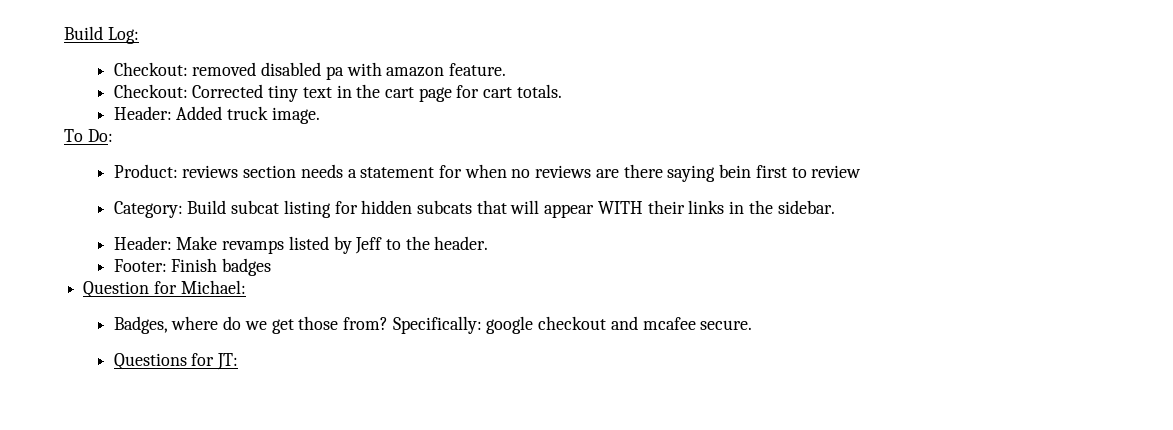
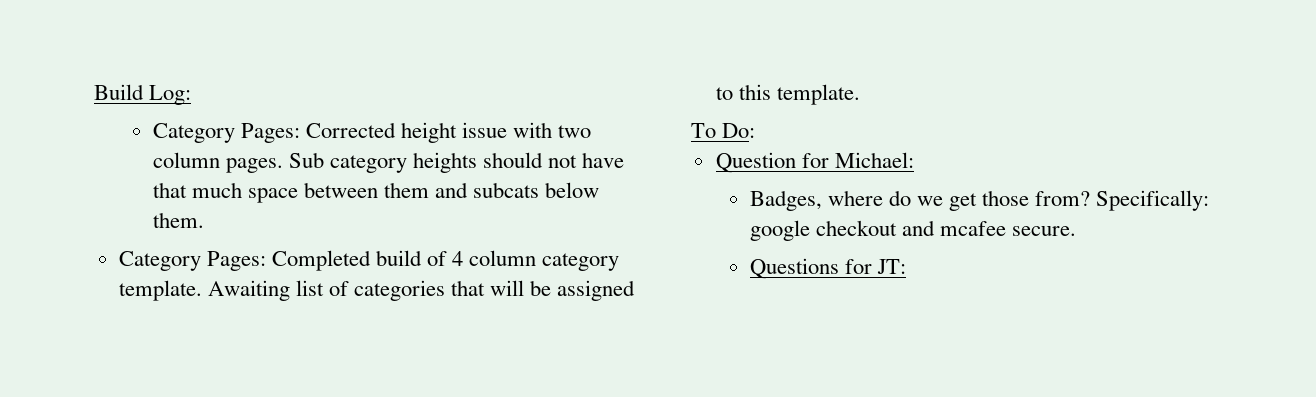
[113,62,507,80] [113,84,562,102] [113,106,320,124] [64,129,113,142] [113,164,862,182] [113,200,835,218] [113,236,489,254] [113,258,272,276] Checkout: removed disabled pa with amazon feature. // Checkout: Corrected tiny text in the cart page for cart totals. // Header: Added truck image. // To Do: // Product: reviews section needs a statement for when no reviews are there saying bein first to review // Category: Build subcat listing for hidden subcats that will appear WITH their links in the sidebar. // Header: Make revamps listed by Jeff to the header. // Footer: Finish badges -> [152,122,592,143] [152,152,625,173] [152,182,600,203] [152,212,204,228] [118,250,620,271] [118,280,636,301] [715,84,860,105] [691,123,756,138] Category Pages: Corrected height issue with two column pages. Sub category heights should not have that much space between them and subcats below them. // Category Pages: Completed build of 4 column category template. Awaiting list of categories that will be assigned to this template. // To Do:

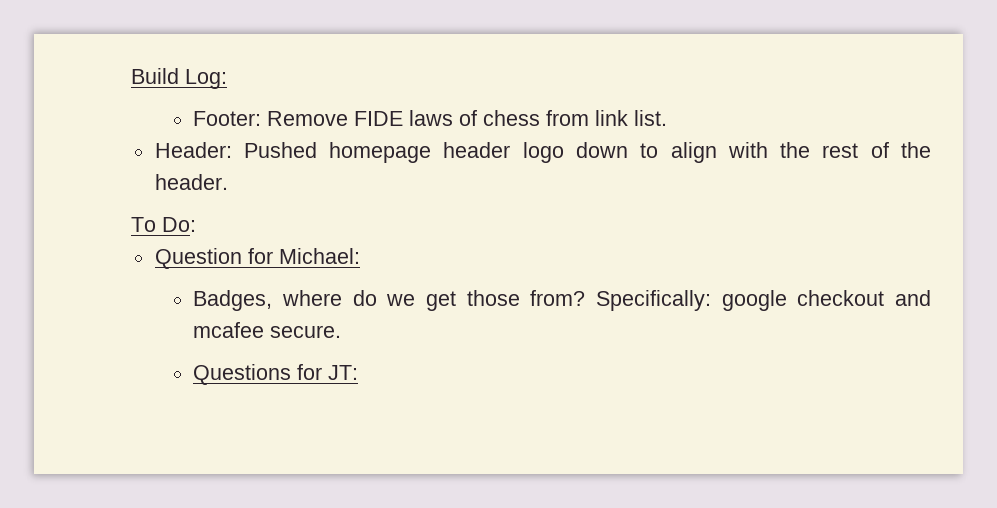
[152,122,592,143] [152,152,625,173] [152,182,600,203] [152,212,204,228] [118,250,620,271] [118,280,636,301] [715,84,860,105] Category Pages: Corrected height issue with two column pages. Sub category heights should not have that much space between them and subcats below them. // Category Pages: Completed build of 4 column category template. Awaiting list of categories that will be assigned to this template. -> [193,110,668,126] [154,142,932,163] [154,174,228,190] Footer: Remove FIDE laws of chess from link list. // Header: Pushed homepage header logo down to align with the rest of the header.

